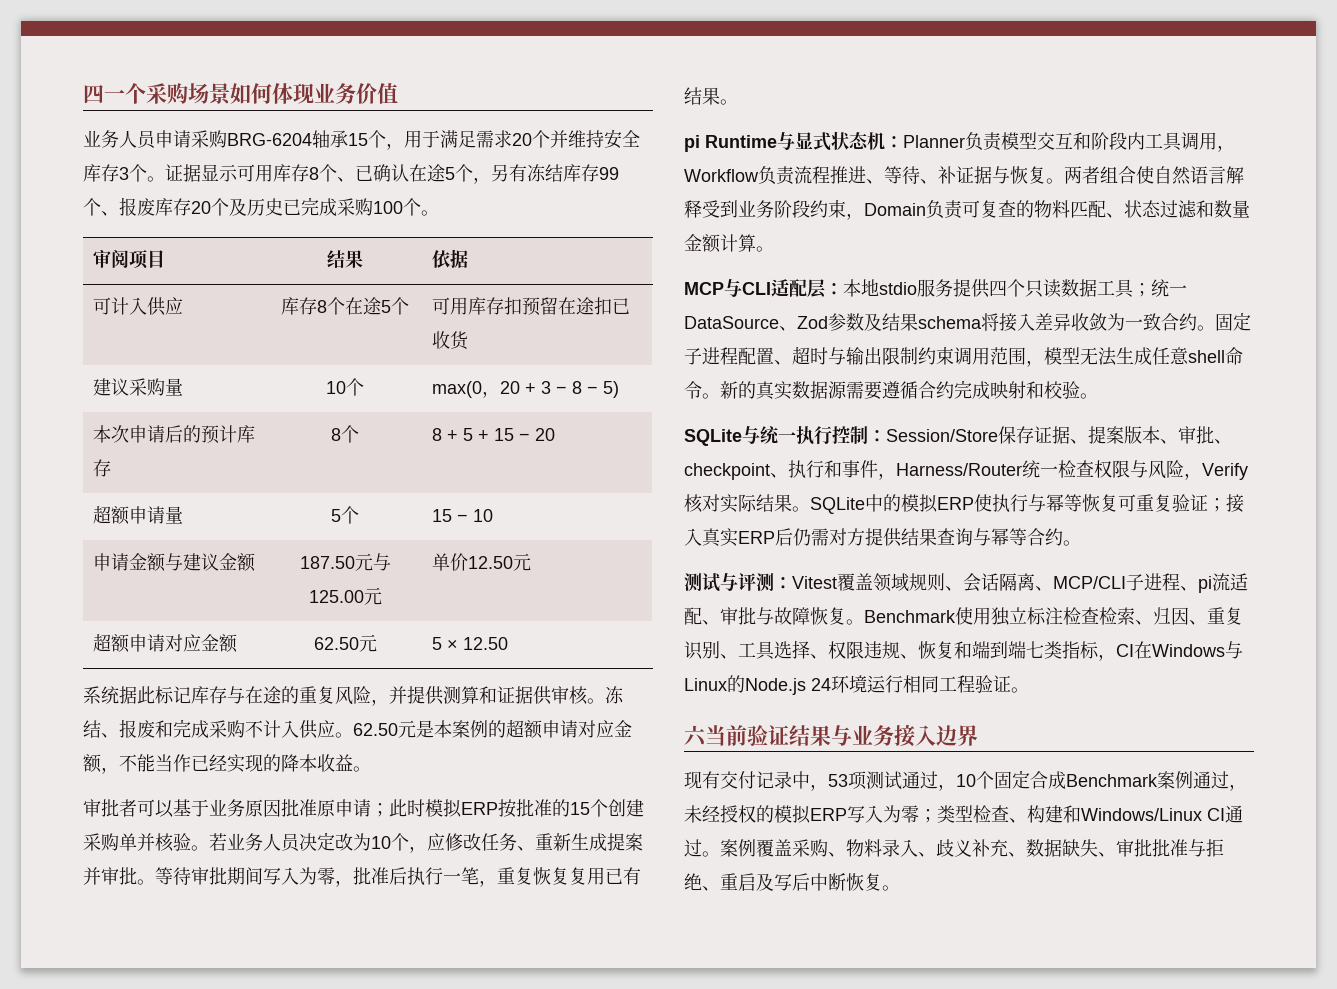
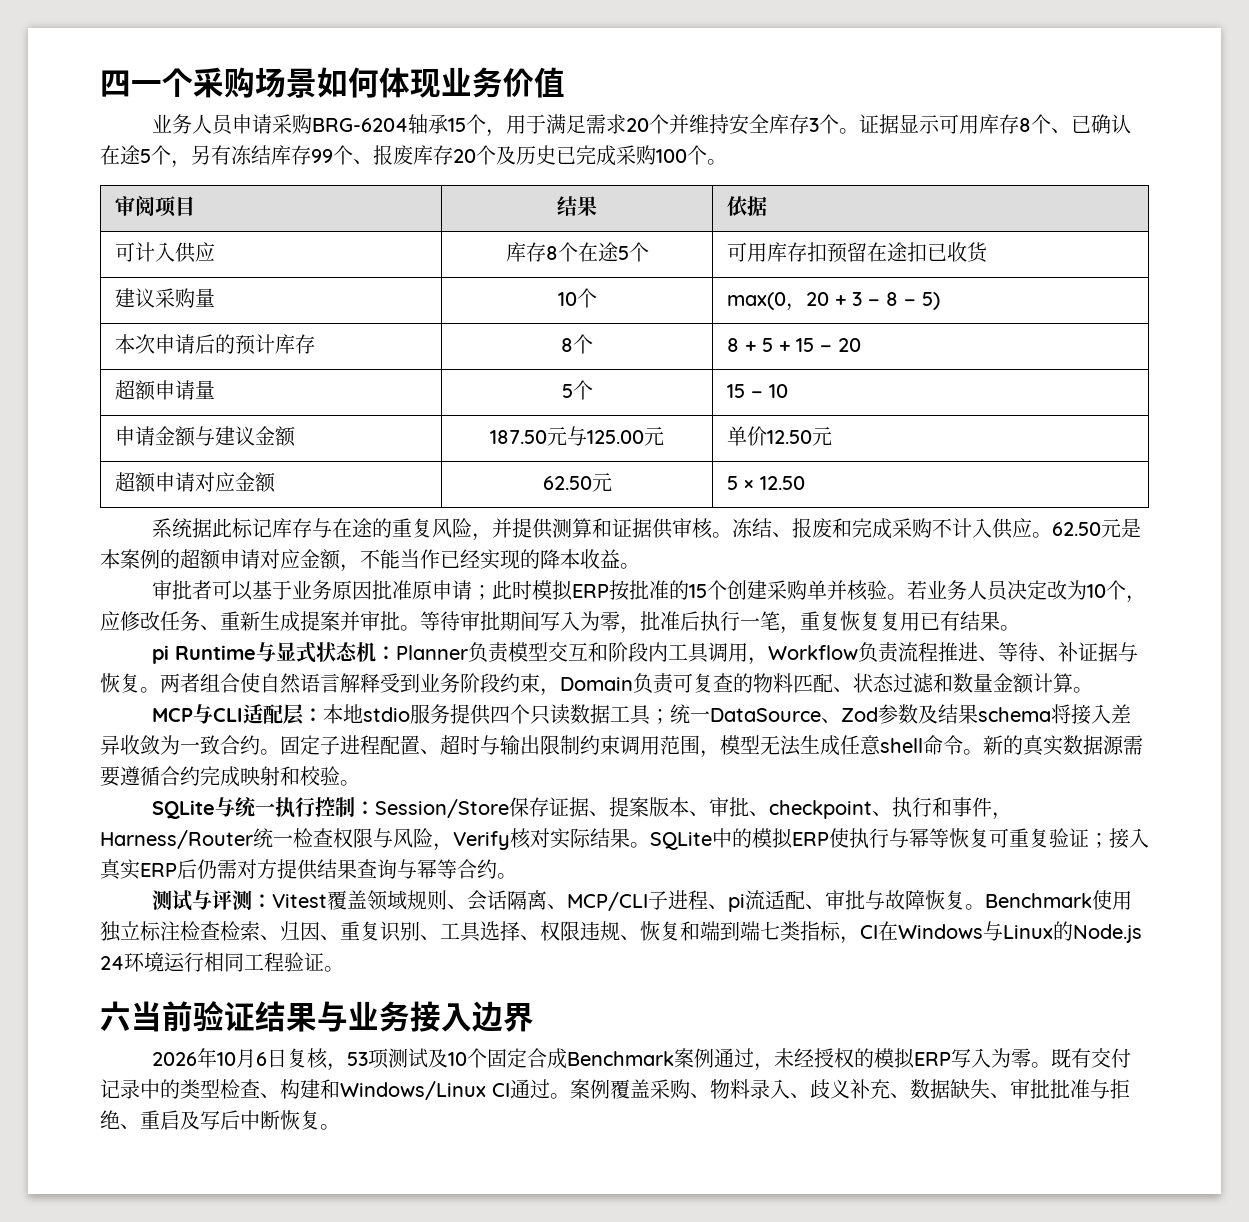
[684,771,810,789] 现有交付记录中 -> [151,1048,328,1069] 2026年10月6日复核
[902,771,956,791] 通过， -> [427,1049,448,1068] 及
[919,809,937,823] ； -> [1030,1048,1131,1068] [100,1079,180,1099] 。既有交付记录中的

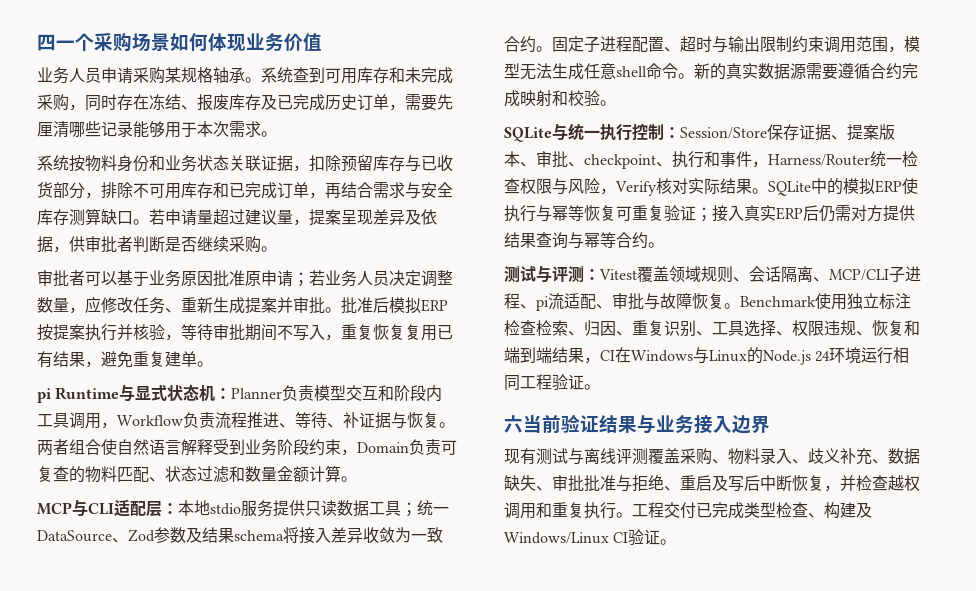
[311,114,1131,137] [100,145,727,168] [114,196,195,217] [557,196,597,216] [726,196,767,216] [114,242,215,263] [505,242,649,262] [726,242,989,263] [114,288,215,308] [557,288,597,308] [726,292,940,311] [114,334,315,355] [561,334,593,354] [726,338,861,352] [114,380,215,401] [561,380,593,400] [726,384,788,398] [114,426,296,447] [490,426,664,446] [726,426,832,446] [114,472,276,493] [542,473,612,492] [726,476,805,490] [151,518,1141,541] [100,549,620,572] BRG-6204轴承15个，用于满足需求20个并维持安全库存3个。证据显示可用库存8个、已确认在途5个，另有冻结库存99个、报废库存20个及历史已完成采购100个。 // 审阅项目 | 结果 | 依据 // 可计入供应 | 库存8个在途5个 | 可用库存扣预留在途扣已收货 // 建议采购量 | 10个 | max(0，20 + 3 − 8 − 5) // 本次申请后的预计库存 | 8个 | 8 + 5 + 15 − 20 // 超额申请量 | 5个 | 15 − 10 // 申请金额与建议金额 | 187.50元与125.00元 | 单价12.50元 // 超额申请对应金额 | 62.50元 | 5 × 12.50 // 系统据此标记库存与在途的重复风险，并提供测算和证据供审核。冻结、报废和完成采购不计入供应。62.50元是本案例的超额申请对应金额，不能当作已经实现的降本收益 -> [165,67,453,84] [37,94,453,111] [37,121,277,138] [37,155,453,172] [37,182,453,199] [37,208,437,226] [37,236,261,253] 某规格轴承。系统查到可用库存和未完成采购，同时存在冻结、报废库存及已完成历史订单，需要先厘清哪些记录能够用于本次需求。 // 系统按物料身份和业务状态关联证据，扣除预留库存与已收货部分，排除不可用库存和已完成订单，再结合需求与安全库存测算缺口。若申请量超过建议量，提案呈现差异及依据，供审批者判断是否继续采购
[491,580,907,601] 此时模拟ERP按批准的15个创建采购单并核验。 -> (309, 279) none
[1046,580,1126,600] 改为10个 -> [421,270,453,287] [37,297,69,313] 调整数量
[420,611,780,634] 等待审批期间写入为零，批准后执行一笔 -> [341,297,448,314] [37,324,325,341] 批准后模拟ERP按提案执行并核验，等待审批期间不写入
(1000, 621) none -> [85,351,197,368] ，避免重复建单
[489,704,530,724] 四个 -> (305, 508) none
[760,921,841,941] 七类指标 -> [552,347,584,363] 结果
[151,1048,1131,1071] [100,1079,610,1100] 2026年10月6日复核，53项测试及10个固定合成Benchmark案例通过，未经授权的模拟ERP写入为零。既有交付记录中的类型检查、构建和Windows/Linux CI通过。案例 -> [504,448,648,465] 现有测试与离线评测
(320, 1120) none -> [824,475,920,492] [504,502,872,519] [504,529,661,545] ，并检查越权调用和重复执行。工程交付已完成类型检查、构建及Windows/Linux CI验证

